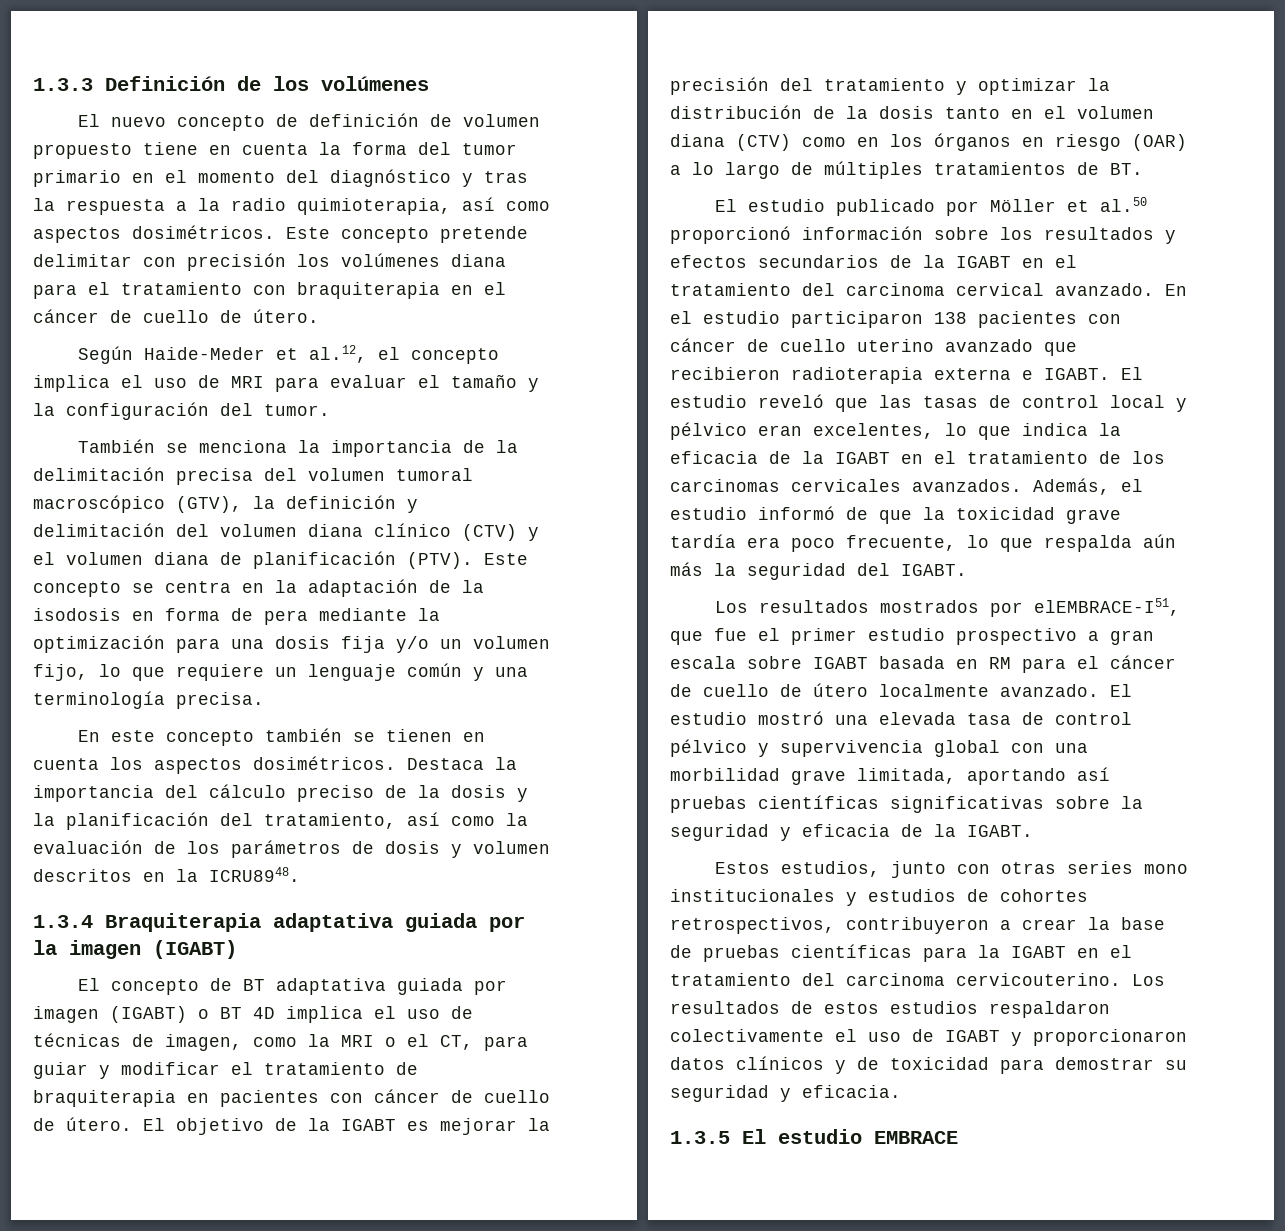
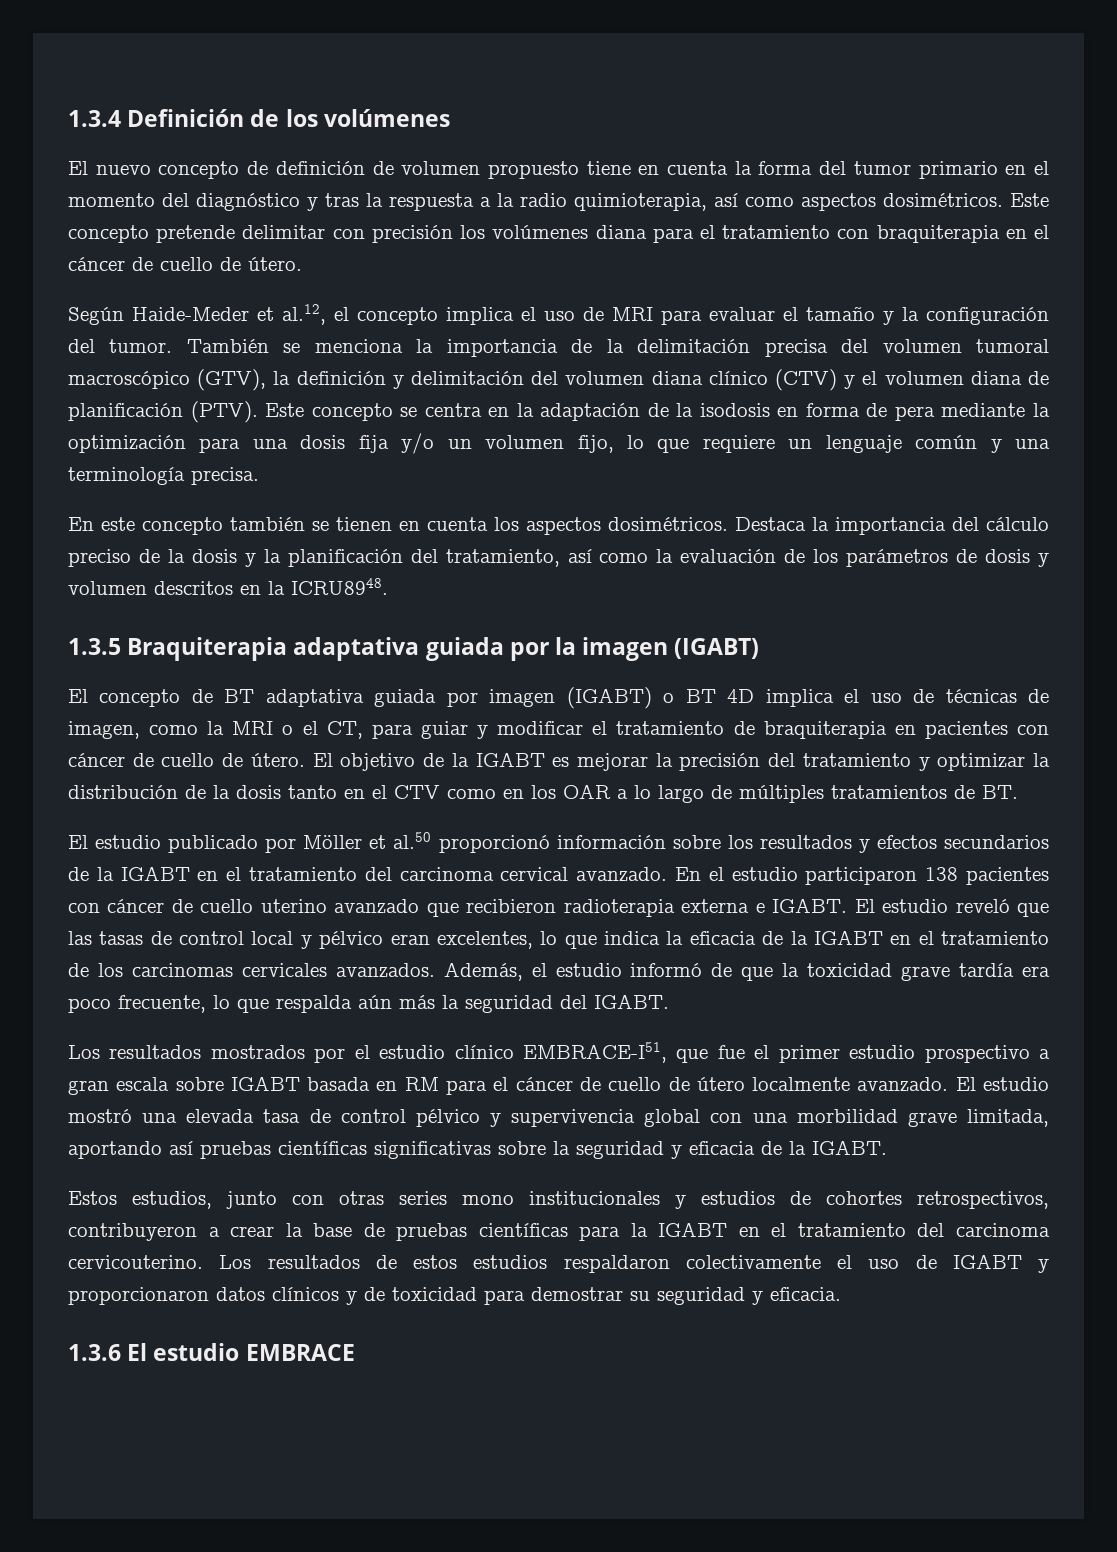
[33,78,93,91] 1.3.3 -> [68,110,121,127] 1.3.4
(330, 410) // -> (173, 346) none
[33,915,93,928] 1.3.4 -> [68,638,121,655] 1.3.5
[1077,106,1154,119] [670,133,1187,151] volumen diana (CTV) como en los órganos en riesgo (OAR) -> [394,784,611,799] CTV como en los OAR
[1034,598,1181,616] elEMBRACE-I51, -> [354,1042,667,1063] el estudio clínico EMBRACE-I51,
[670,1131,730,1144] 1.3.5 -> [68,1344,121,1361] 1.3.6

